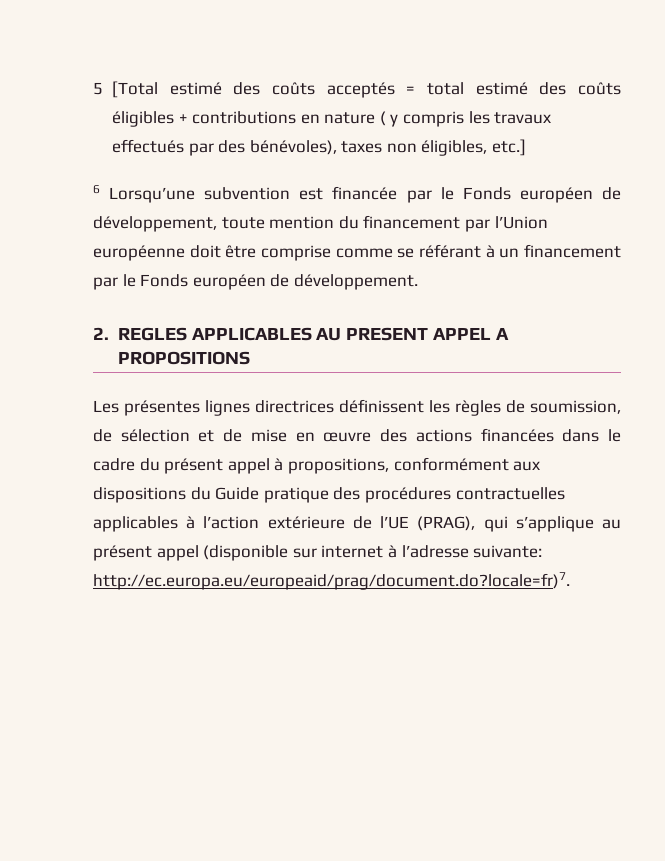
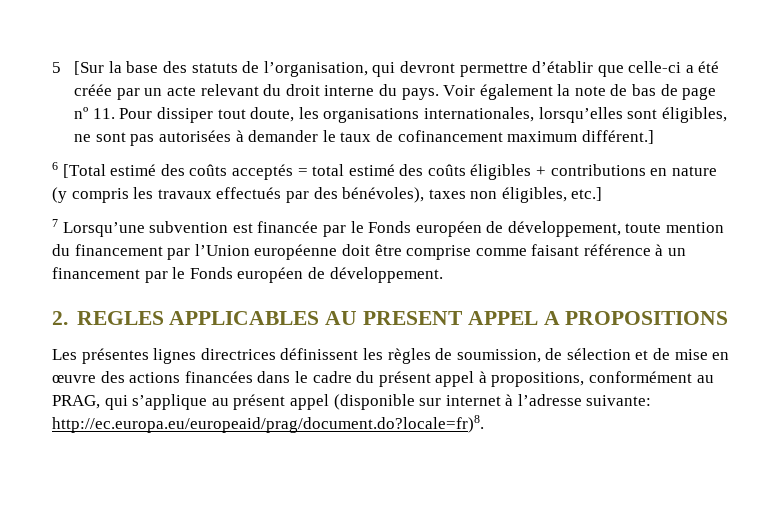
(103, 88) none -> [74,61,720,77] [74,84,717,100] [74,107,727,123] [74,130,654,146] [52,162,58,170] [Sur la base des statuts de l’organisation, qui devront permettre d’établir que celle-ci a été créée par un acte relevant du droit interne du pays. Voir également la note de bas de page nº 11. Pour dissiper tout doute, les organisations internationales, lorsqu’elles sont éligibles, ne sont pas autorisées à demander le taux de cofinancement maximum différent.] // 6
[379,111,399,127] ( y -> [52,187,67,203] (y
[93,185,100,194] 6 -> [52,219,58,227] 7
[397,244,481,258] se référant -> [531,244,651,256] faisant référence
[513,461,541,471] [93,487,565,503] [93,516,476,532] aux dispositions du Guide pratique des procédures contractuelles applicables à l’action extérieure de l’UE (PRAG), -> [696,375,714,383] [52,395,100,409] au PRAG,
[93,572,570,590] http://ec.europa.eu/europeaid/prag/document.do?locale=fr)7. -> [52,415,484,433] http://ec.europa.eu/europeaid/prag/document.do?locale=fr)8.

